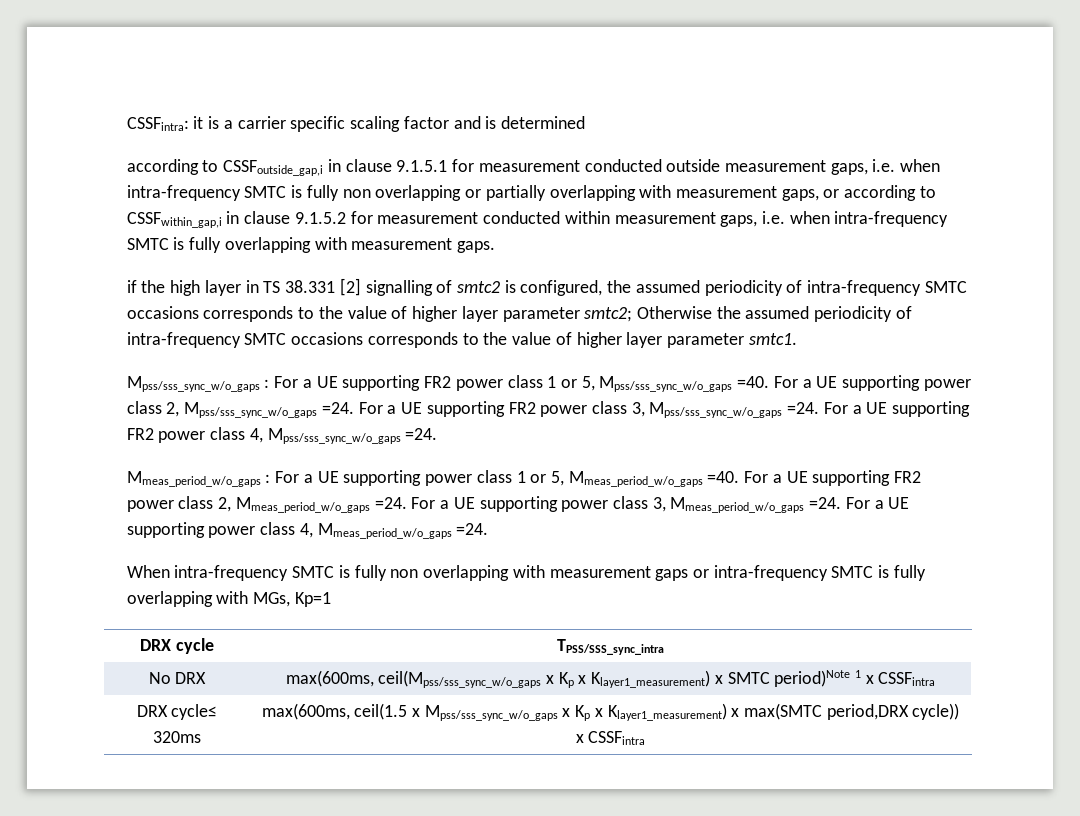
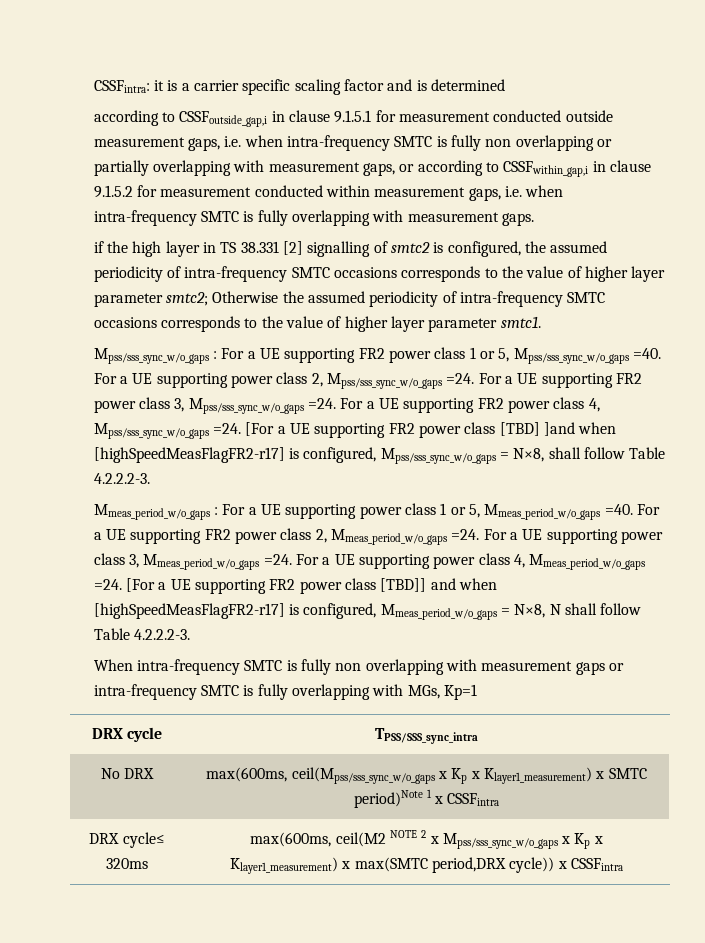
(438, 434) none -> [245,422,617,438] [93,447,666,464] [93,473,150,484] [For a UE supporting FR2 power class [TBD] ]and when [highSpeedMeasFlagFR2-r17] is configured, Mpss/sss_sync_w/o_gaps = N×8, shall follow Table 4.2.2.2-3.
(489, 529) none -> [126,578,497,594] [93,603,642,620] [93,628,191,640] [For a UE supporting FR2 power class [TBD]] and when [highSpeedMeasFlagFR2-r17] is configured, Mmeas_period_w/o_gaps = N×8, N shall follow Table 4.2.2.2-3.
[354,703,408,720] ceil(1.5 -> [335,830,427,847] ceil(M2 NOTE 2

